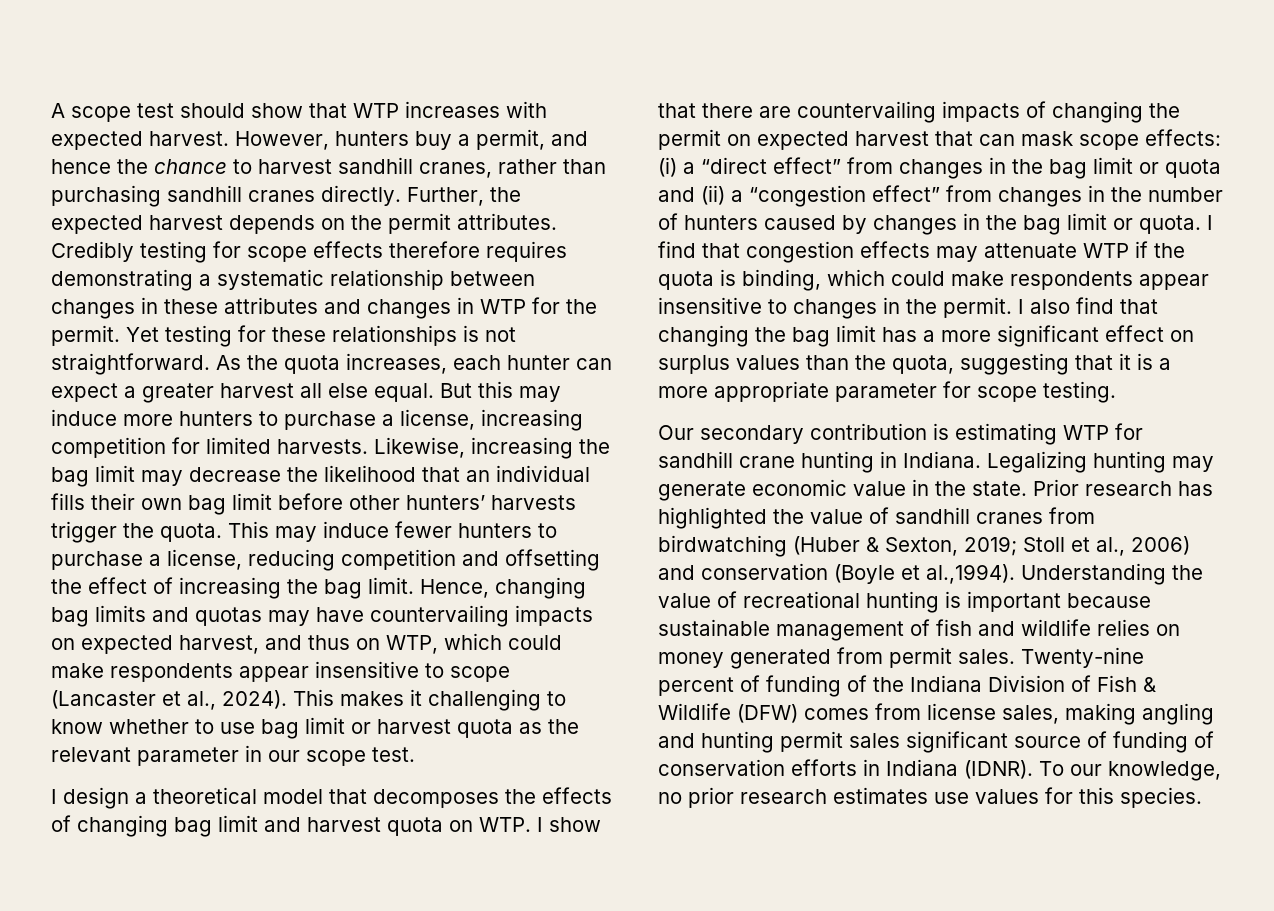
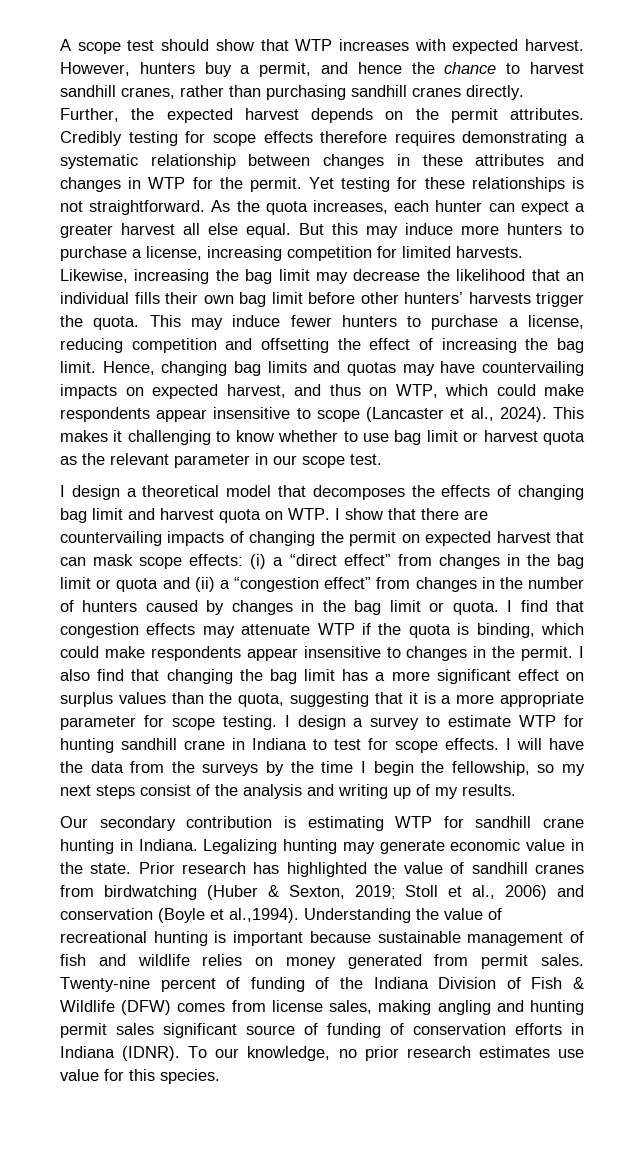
(1116, 392) none -> [284,715,585,730] [60,738,584,753] [60,761,586,776] [60,784,516,799] I design a survey to estimate WTP for hunting sandhill crane in Indiana to test for scope effects. I will have the data from the surveys by the time I begin the fellowship, so my next steps consist of the analysis and writing up of my results.
[975,789,1039,804] values -> [60,1069,99,1081] value

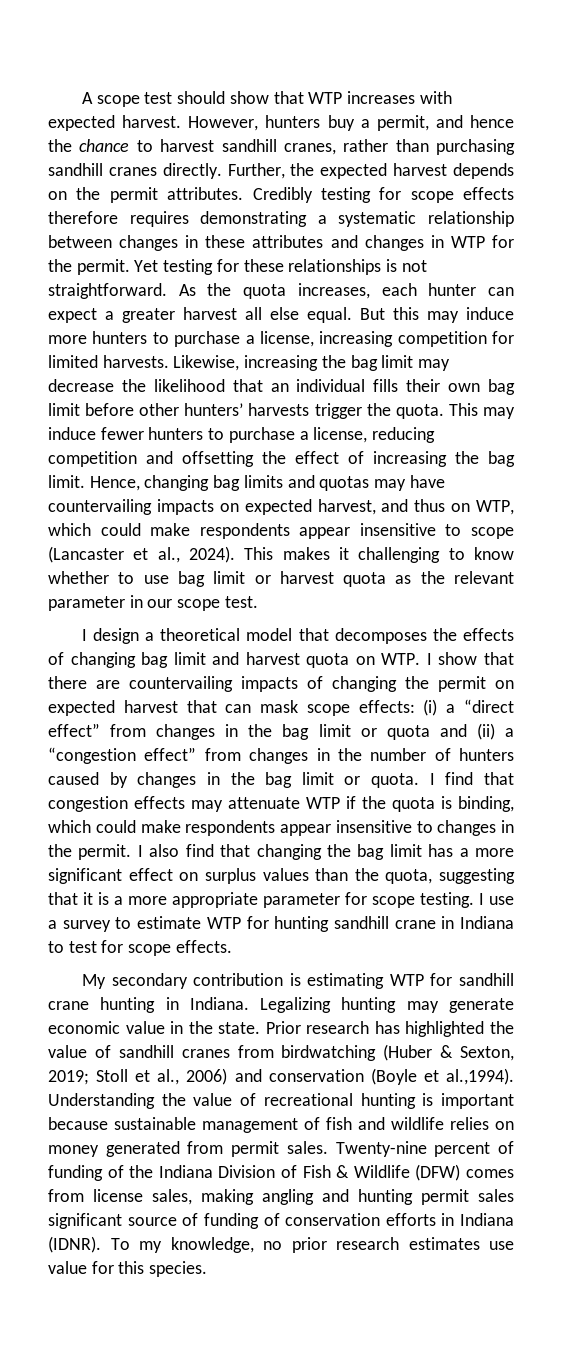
[297,715,346,730] design -> [489,896,514,905] use
[506,738,584,750] [60,761,586,776] [60,784,516,799] [60,816,88,828] I will have the data from the surveys by the time I begin the fellowship, so my next steps consist of the analysis and writing up of my results. // Our -> [81,974,106,989] // My
[215,1048,240,1058] our -> [139,1241,162,1253] my

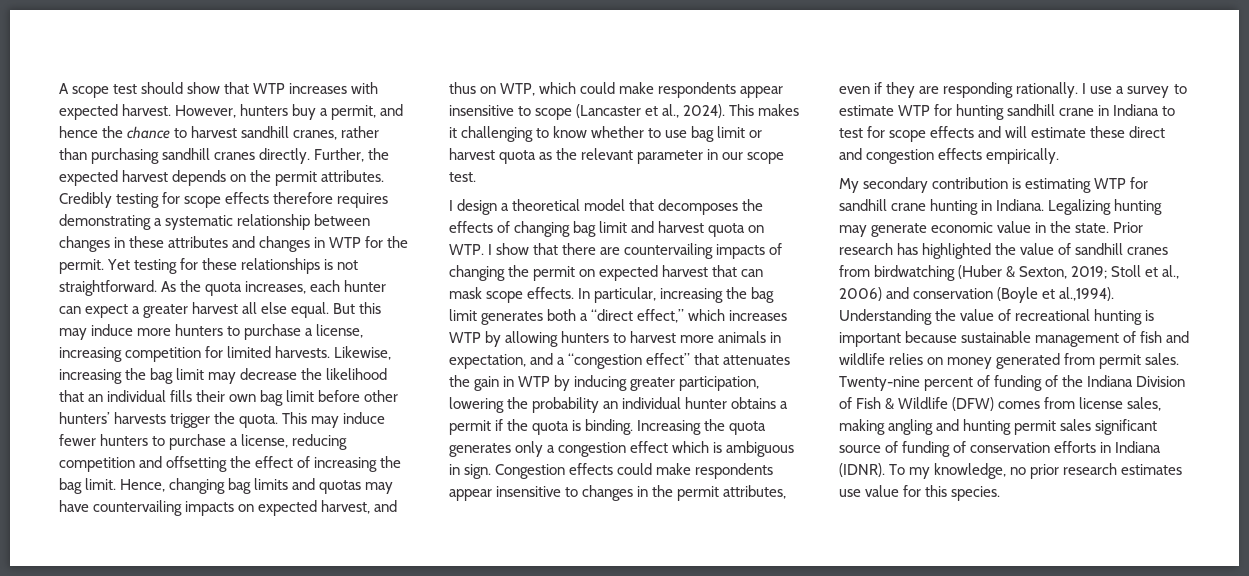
[358,699,514,716] [48,723,514,740] [48,747,514,764] [48,772,514,788] [48,796,514,812] [48,820,91,833] effects: (i) a “direct effect” from changes in the bag limit or quota and (ii) a “congestion effect” from changes in the number of hunters caused by changes in the bag limit or quota. I find that congestion effects may attenuate WTP if the quota is binding, which -> [527,287,775,303] [449,309,788,325] [449,331,782,347] [449,353,791,369] [449,375,760,391] [449,397,789,413] [449,419,767,435] [449,441,795,457] [449,463,614,479] effects. In particular, increasing the bag limit generates both a “direct effect,” which increases WTP by allowing hunters to harvest more animals in expectation, and a “congestion effect” that attenuates the gain in WTP by inducing greater participation, lowering the probability an individual hunter obtains a permit if the quota is binding. Increasing the quota generates only a congestion effect which is ambiguous in sign. Congestion effects
[78,844,515,860] [48,868,515,884] [48,892,474,908] permit. I also find that changing the bag limit has a more significant effect on surplus values than the quota, suggesting that it is a more appropriate parameter for scope testing. -> [677,485,787,501] [839,82,1079,98] permit attributes, even if they are responding rationally.
[175,940,232,953] effects. -> [930,126,1166,138] [839,148,1060,164] effects and will estimate these direct and congestion effects empirically.

